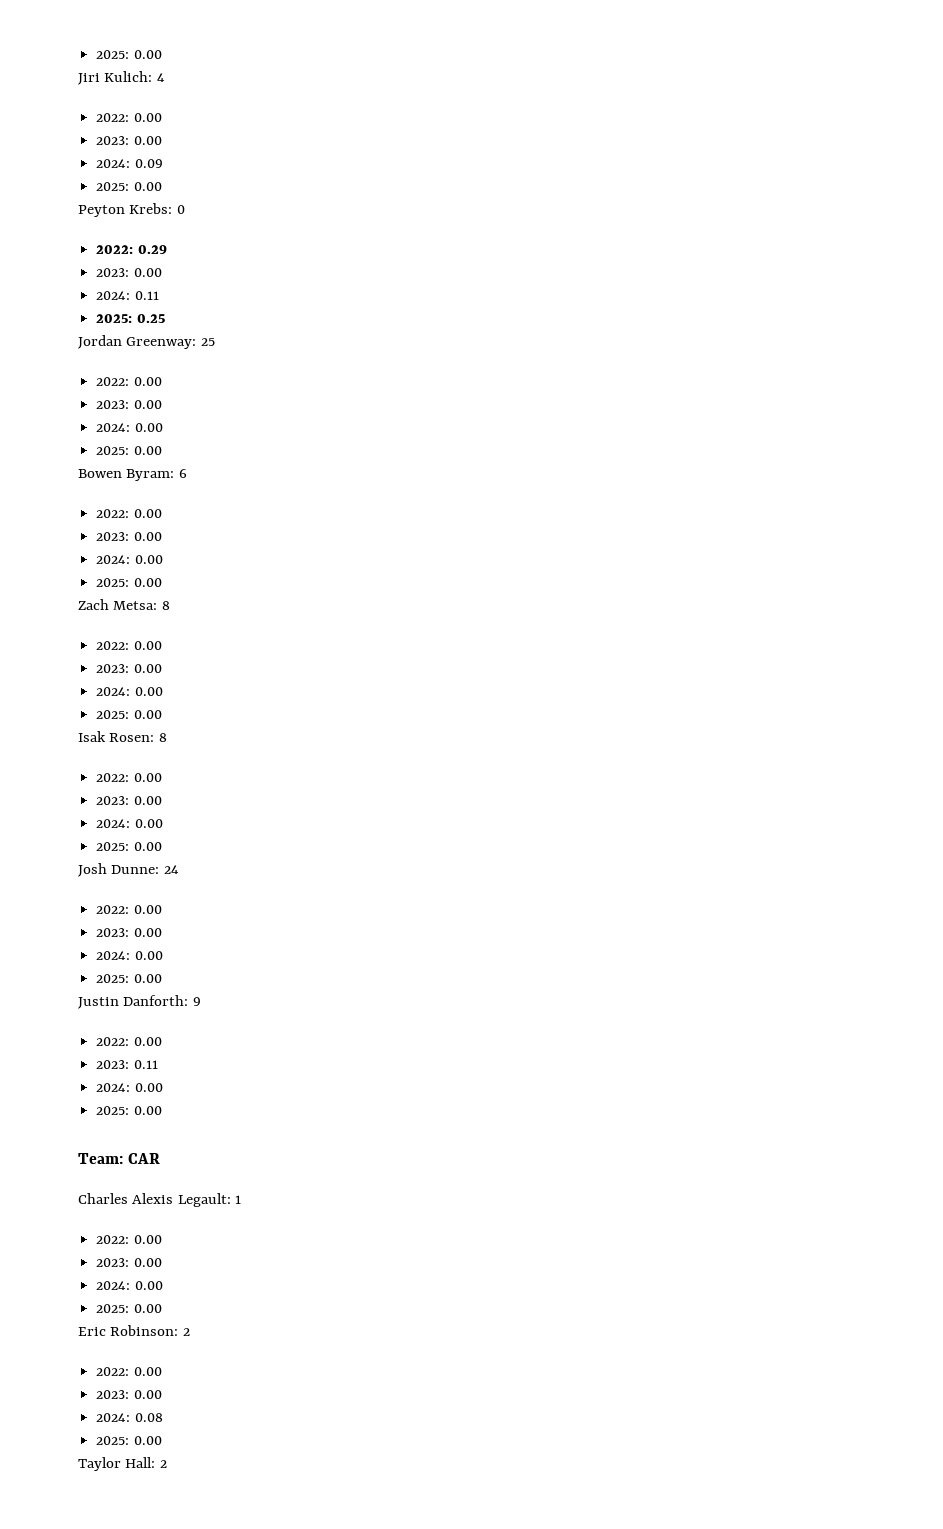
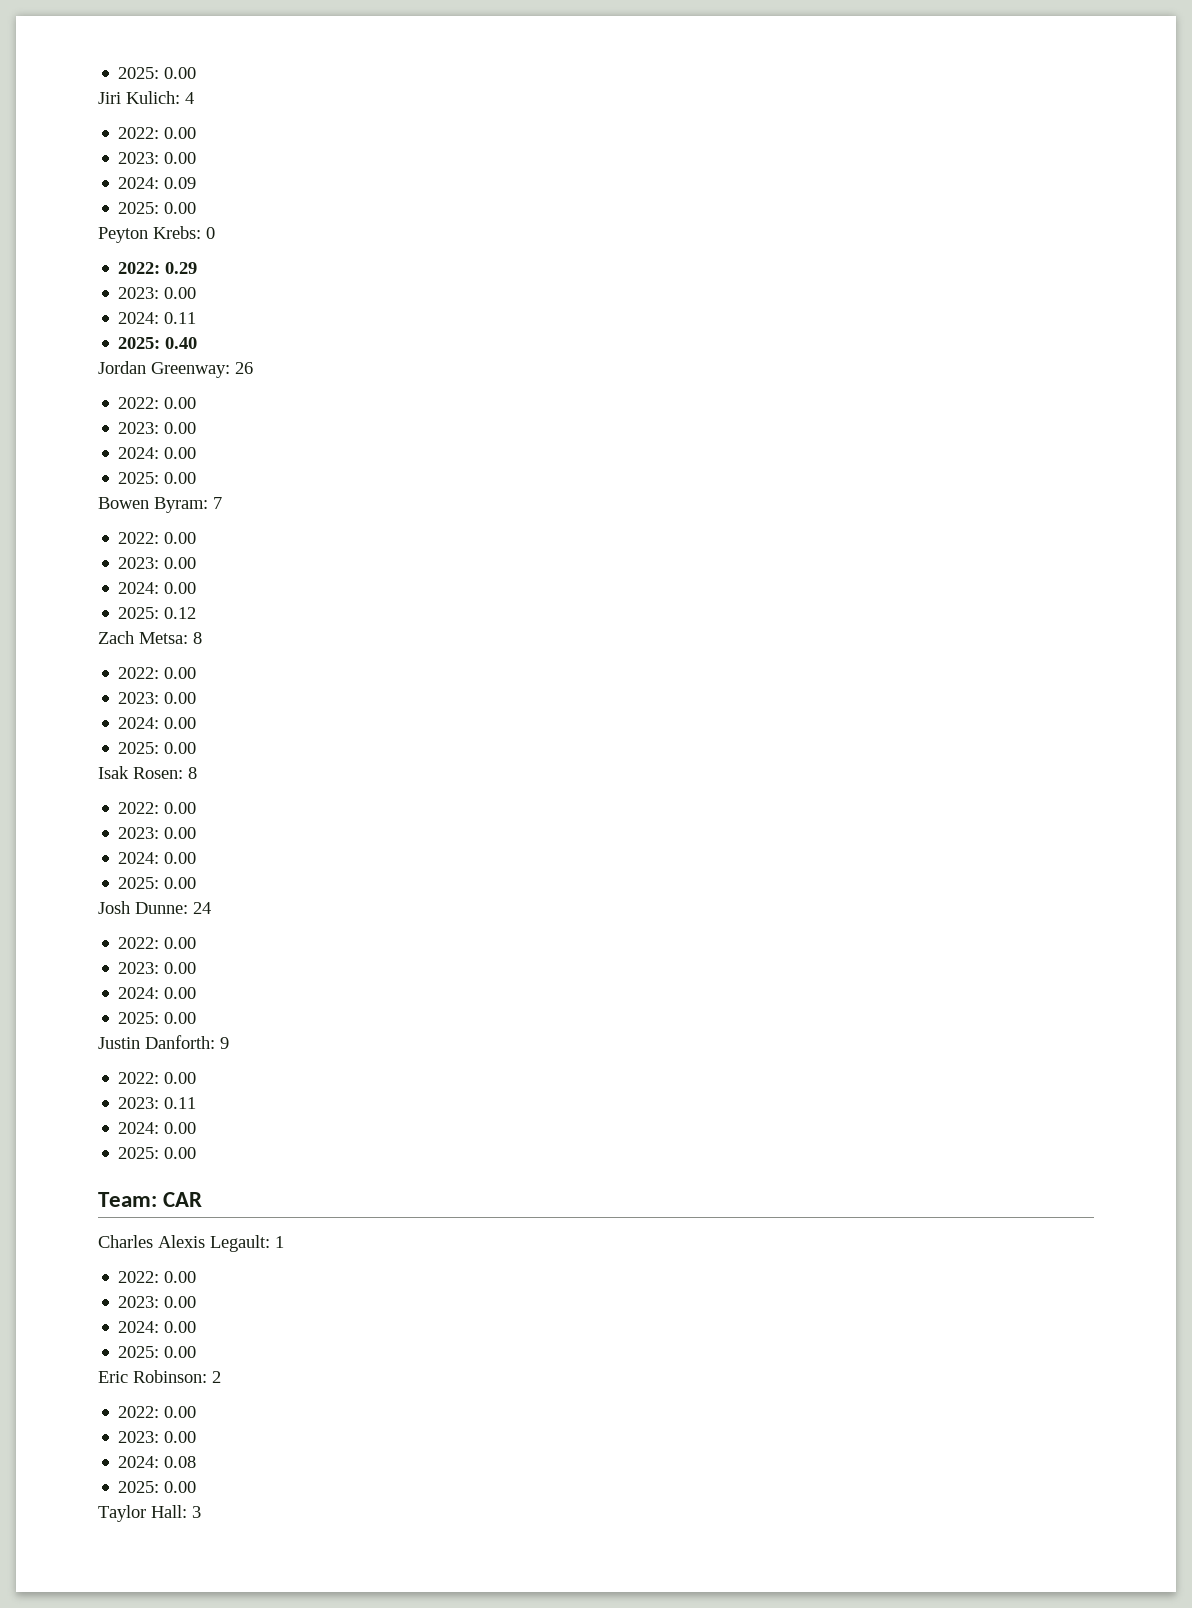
[136,314,165,323] 0.25 -> [165,337,198,349] 0.40
[200,338,215,346] 25 -> [235,362,253,374] 26
[178,469,187,478] [96,509,162,518] [96,532,162,541] [96,555,163,564] [96,578,162,587] 6 // 2022: 0.00 // 2023: 0.00 // 2024: 0.00 // 2025: 0.00 -> [213,497,222,509] [118,532,197,544] [118,557,197,569] [118,582,197,594] [118,607,197,619] 7 // 2022: 0.00 // 2023: 0.00 // 2024: 0.00 // 2025: 0.12
[159,1460,167,1468] 2 -> [192,1506,201,1518] 3

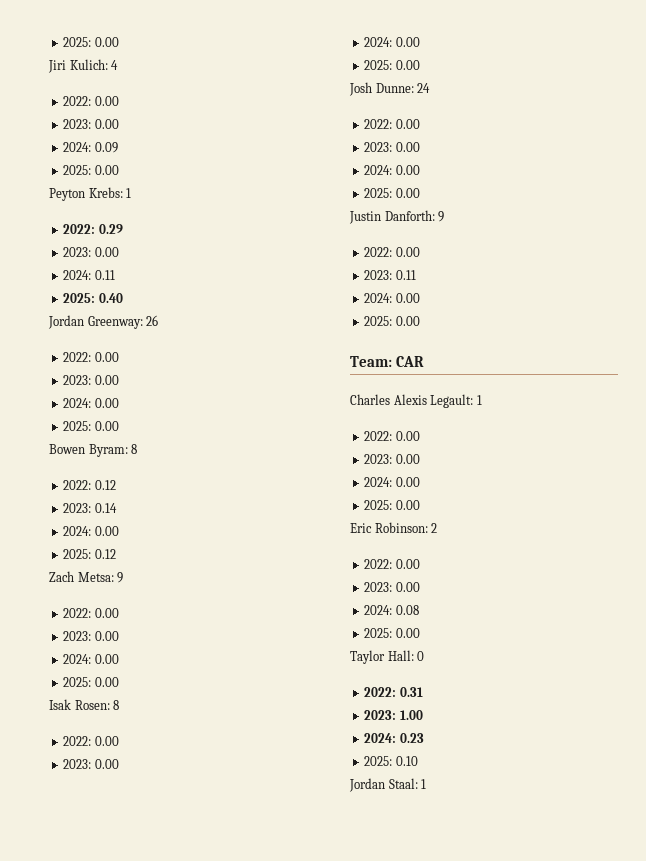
[206,227,215,239] 0 -> [126,188,132,198] 1
[213,497,222,509] [118,532,197,544] [118,557,197,569] 7 // 2022: 0.00 // 2023: 0.00 -> [131,444,138,454] [63,480,116,490] [63,503,117,513] 8 // 2022: 0.12 // 2023: 0.14
[193,632,202,644] 8 -> [117,572,124,583] 9
[192,1506,201,1518] 3 -> [417,651,425,661] [364,687,423,697] [364,710,423,720] [364,733,424,743] [364,756,418,766] [349,778,427,792] 0 // 2022: 0.31 // 2023: 1.00 // 2024: 0.23 // 2025: 0.10 // Jordan Staal: 1

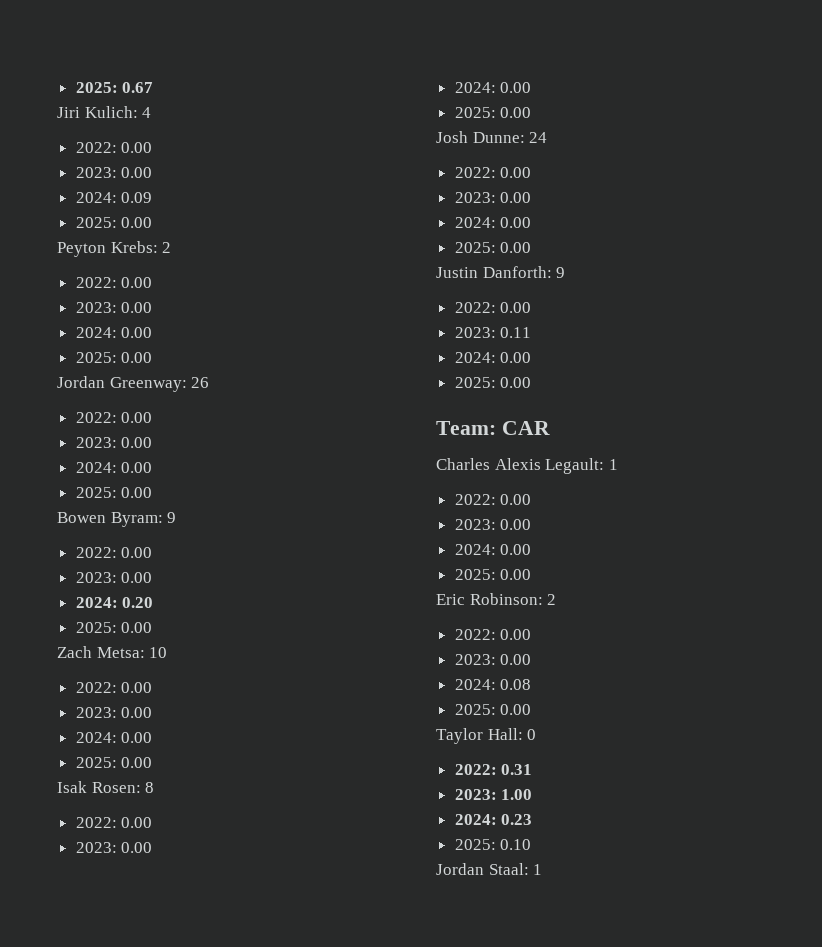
[63,37,119,47] 2025: 0.00 -> [75,82,154,93] 2025: 0.67
[126,188,132,198] [63,224,123,234] [63,247,119,257] [63,270,115,280] [63,293,123,303] 1 // 2022: 0.29 // 2023: 0.00 // 2024: 0.11 // 2025: 0.40 -> [162,242,172,253] [75,277,153,288] [75,302,153,313] [75,327,153,338] [75,352,153,363] 2 // 2022: 0.00 // 2023: 0.00 // 2024: 0.00 // 2025: 0.00
[131,444,138,454] [63,480,116,490] [63,503,117,513] [63,526,119,536] [63,549,116,559] 8 // 2022: 0.12 // 2023: 0.14 // 2024: 0.00 // 2025: 0.12 -> [167,512,177,523] [75,547,153,558] [75,572,153,583] [75,597,154,608] [75,622,153,633] 9 // 2022: 0.00 // 2023: 0.00 // 2024: 0.20 // 2025: 0.00
[117,572,124,583] 9 -> [149,647,168,658] 10

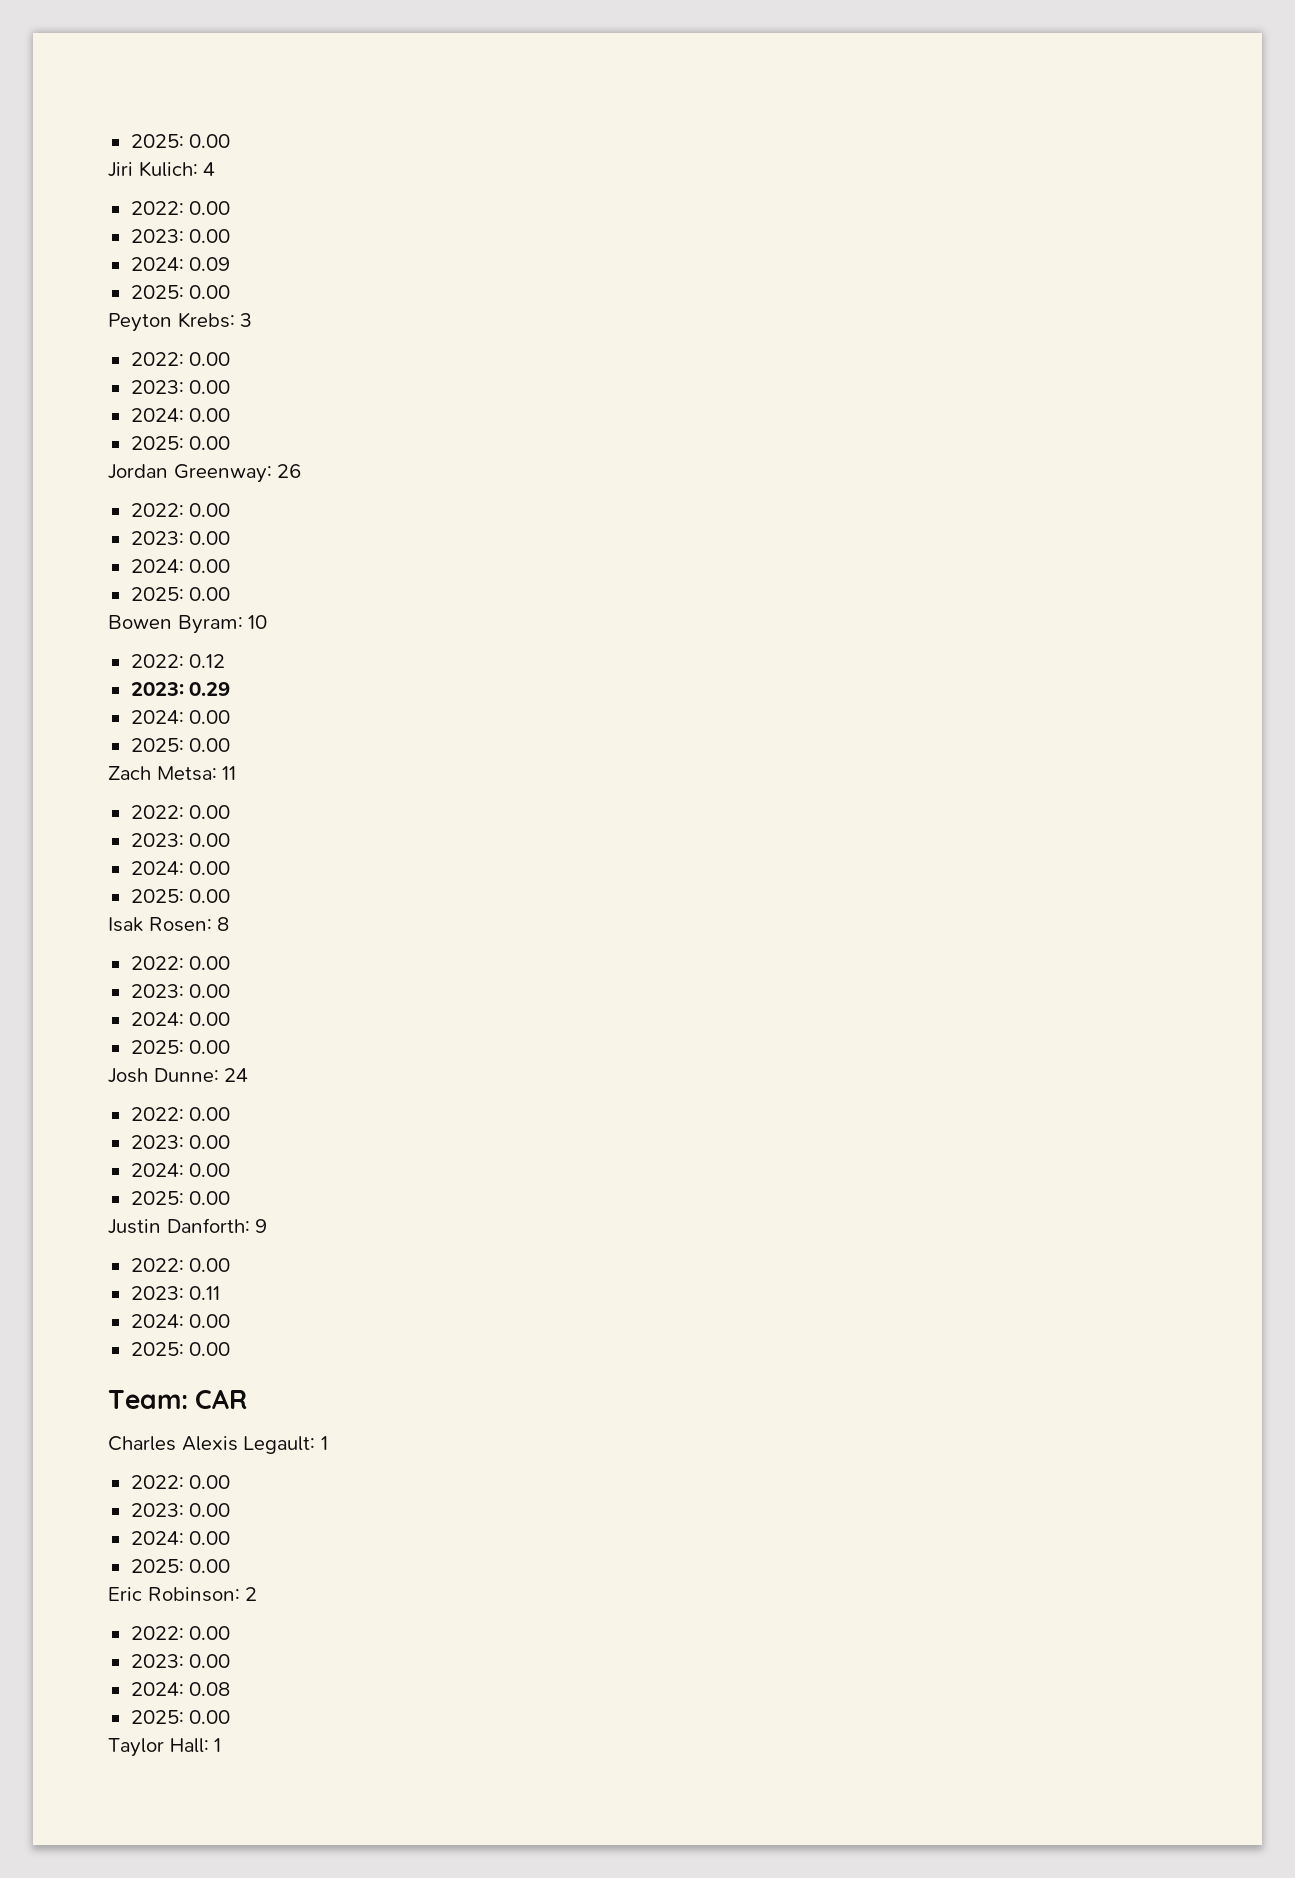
[75,82,154,93] 2025: 0.67 -> [130,134,231,148] 2025: 0.00
[162,242,172,253] 2 -> [240,313,253,327] 3
[167,512,177,523] [75,547,153,558] [75,572,153,583] [75,597,154,608] 9 // 2022: 0.00 // 2023: 0.00 // 2024: 0.20 -> [248,615,268,629] [130,654,226,668] [130,682,231,696] [130,710,231,724] 10 // 2022: 0.12 // 2023: 0.29 // 2024: 0.00
[149,647,168,658] 10 -> [222,766,237,780] 11
[527,729,537,740] [454,764,533,775] [454,789,533,800] [454,814,533,825] [454,839,532,850] [436,863,529,875] 0 // 2022: 0.31 // 2023: 1.00 // 2024: 0.23 // 2025: 0.10 // Jordan Staal: -> (209, 1745) none

